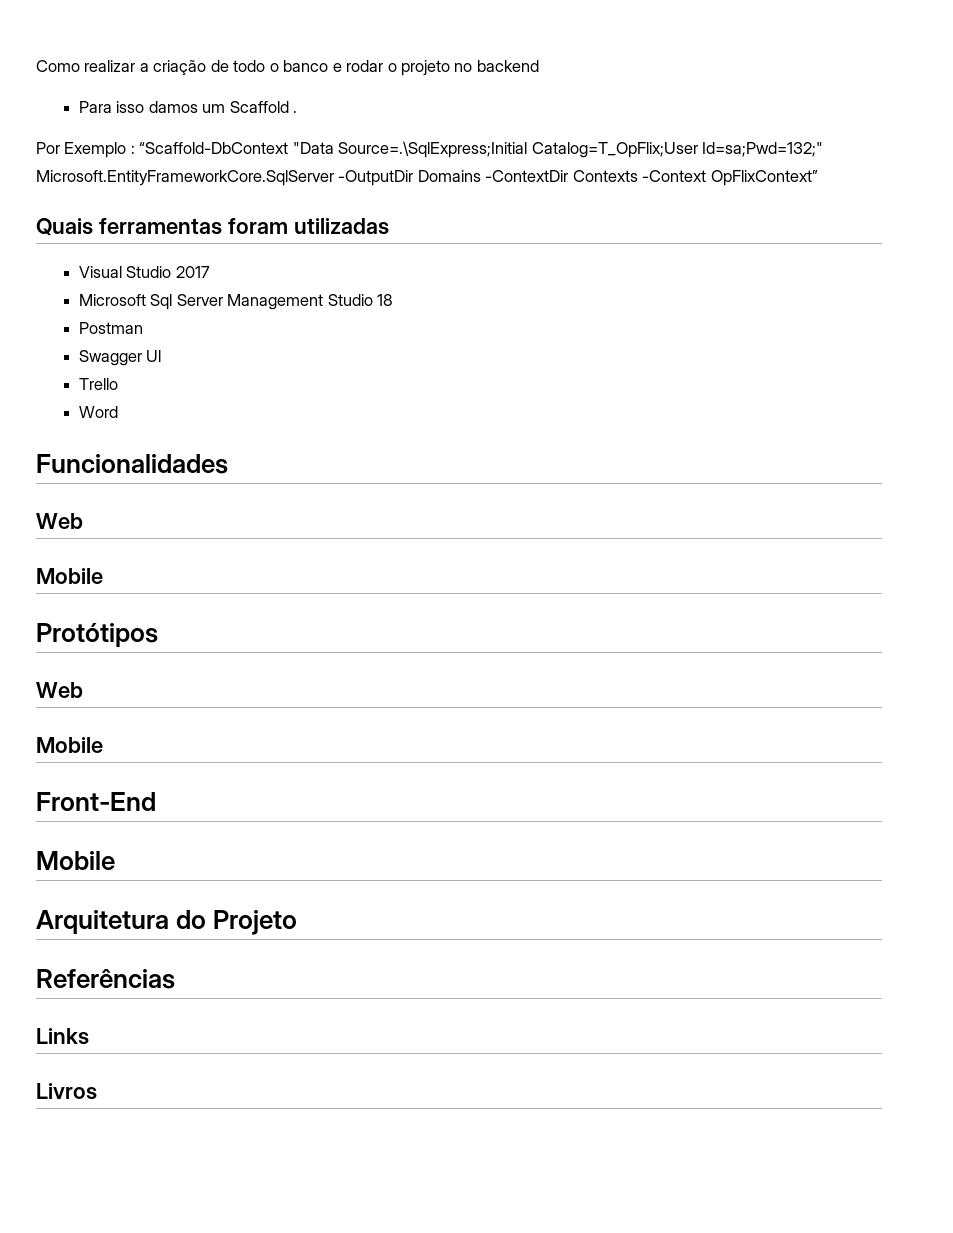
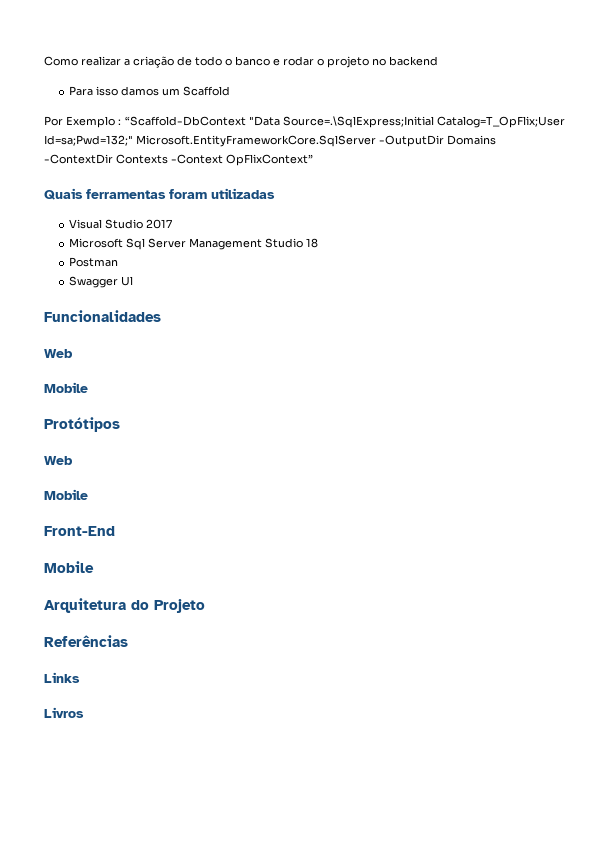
[293,111,298,113] . -> (231, 91) none
[78,378,118,390] [78,406,118,418] // Trello // Word -> (134, 281) none

